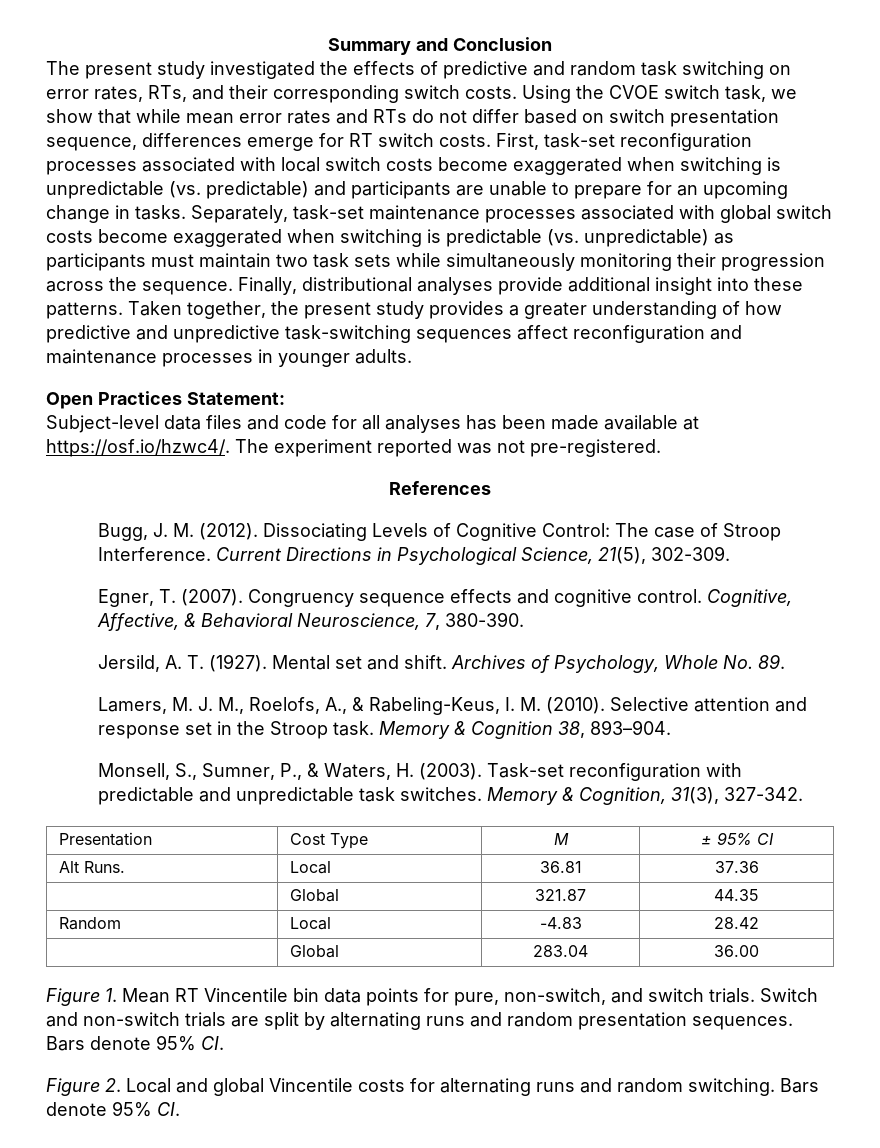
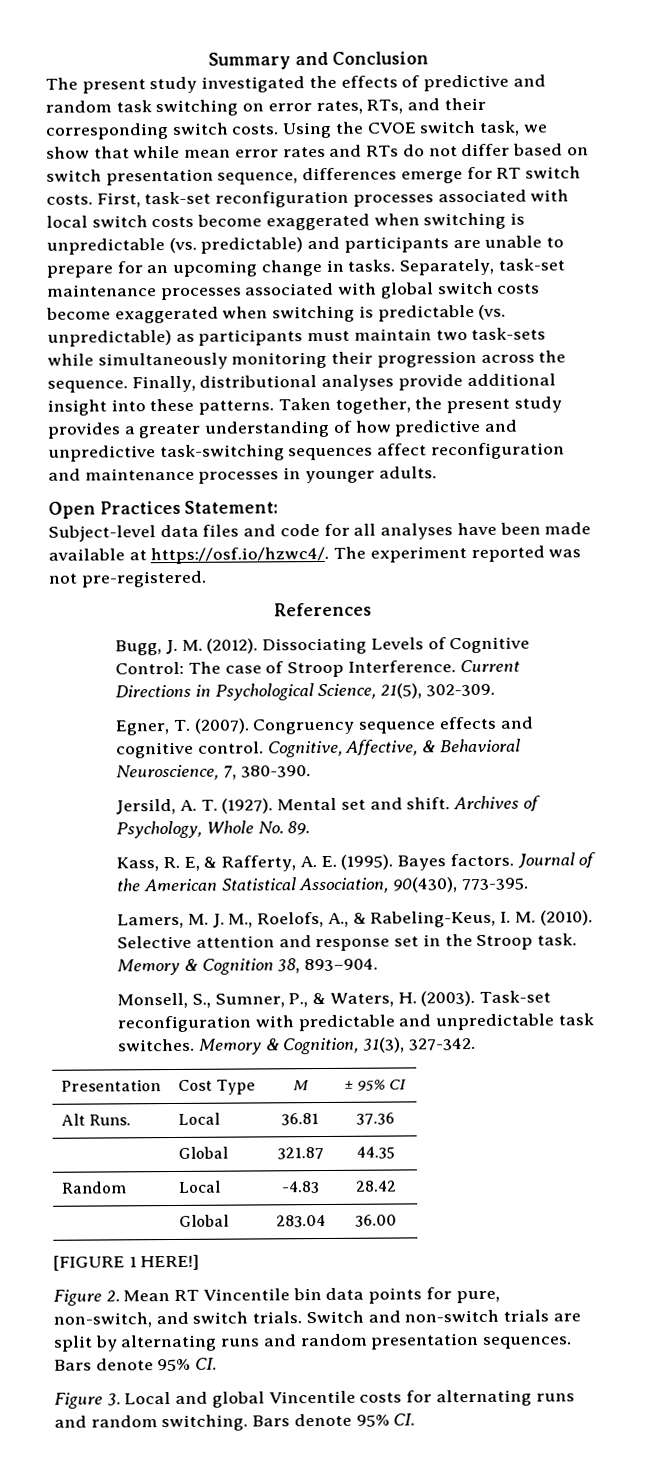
[313,253,391,268] task sets -> [471,327,547,341] task-sets
[466,415,497,430] has -> [456,522,497,536] have
(785, 661) none -> [116,852,597,872] [116,877,529,894] // Kass, R. E, & Rafferty, A. E. (1995). Bayes factors. Journal of the American Statistical Association, 90(430), 773-395.
[46,988,117,1006] // Figure 1. -> [53,1254,200,1271] [53,1289,120,1306] // [FIGURE 1 HERE!] // Figure 2.
[105,1078,121,1092] 2. -> [106,1393,121,1406] 3.

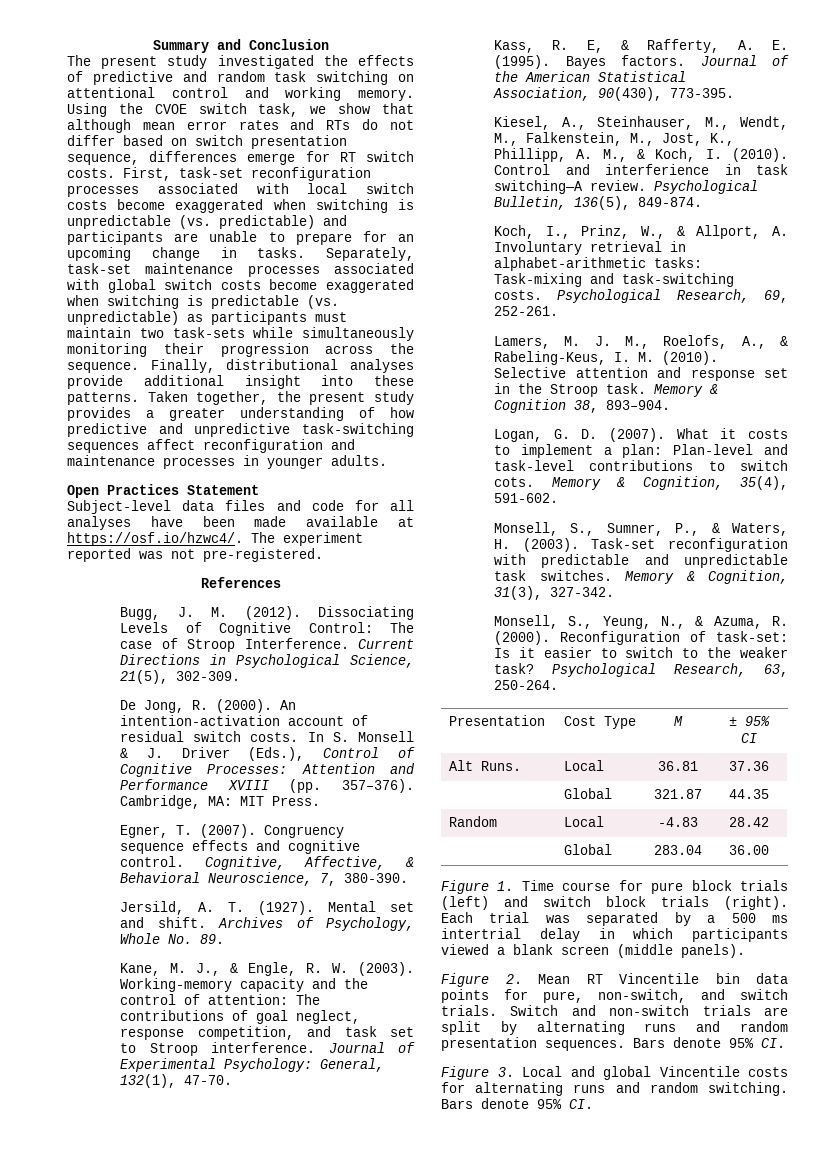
[267,97,486,115] [45,122,280,140] error rates, RTs, and their corresponding switch costs. -> [67,87,414,101] attentional control and working memory.
[133,145,181,159] while -> [67,119,131,133] although
[184,500,279,514] Statement: -> [187,485,259,495] Statement
(495, 690) none -> [120,699,297,713] [120,715,369,726] [120,731,415,742] [120,747,415,761] [120,763,415,777] [120,779,414,793] [120,795,321,809] // De Jong, R. (2000). An intention-activation account of residual switch costs. In S. Monsell & J. Driver (Eds.), Control of Cognitive Processes: Attention and Performance XVIII (pp. 357–376). Cambridge, MA: MIT Press.
(311, 828) none -> [120,962,414,976] [120,978,369,992] [120,994,321,1005] [120,1010,361,1024] [120,1026,415,1040] [120,1042,416,1056] [120,1058,385,1072] [120,1074,233,1088] // Kane, M. J., & Engle, R. W. (2003). Working-memory capacity and the control of attention: The contributions of goal neglect, response competition, and task set to Stroop interference. Journal of Experimental Psychology: General, 132(1), 47-70.
(529, 884) none -> [494,116,788,130] [494,132,735,146] [494,148,788,162] [494,164,788,175] [494,180,759,194] [494,196,703,210] [494,225,788,239] [494,241,687,255] [494,257,703,271] [494,273,735,287] [494,289,788,303] [494,306,559,316] // Kiesel, A., Steinhauser, M., Wendt, M., Falkenstein, M., Jost, K., Phillipp, A. M., & Koch, I. (2010). Control and interferience in task switching—A review. Psychological Bulletin, 136(5), 849-874. // Koch, I., Prinz, W., & Allport, A. Involuntary retrieval in alphabet-arithmetic tasks: Task-mixing and task-switching costs. Psychological Research, 69, 252-261.
(379, 965) none -> [494,428,788,442] [494,444,788,458] [494,460,788,471] [494,476,788,490] [494,493,559,503] // Logan, G. D. (2007). What it costs to implement a plan: Plan-level and task-level contributions to switch cots. Memory & Cognition, 35(4), 591-602.
(476, 1044) none -> [494,615,788,629] [494,631,788,645] [494,647,788,658] [494,663,788,677] [494,680,559,690] // Monsell, S., Yeung, N., & Azuma, R. (2000). Reconfiguration of task-set: Is it easier to switch to the weaker task? Psychological Research, 63, 250-264.
[53,1254,200,1271] [FIGURE 1 HERE!] -> [441,880,788,894] [441,896,788,910] [441,912,788,926] [441,928,788,942] [441,944,745,958] Figure 1. Time course for pure block trials (left) and switch block trials (right). Each trial was separated by a 500 ms intertrial delay in which participants viewed a blank screen (middle panels).

